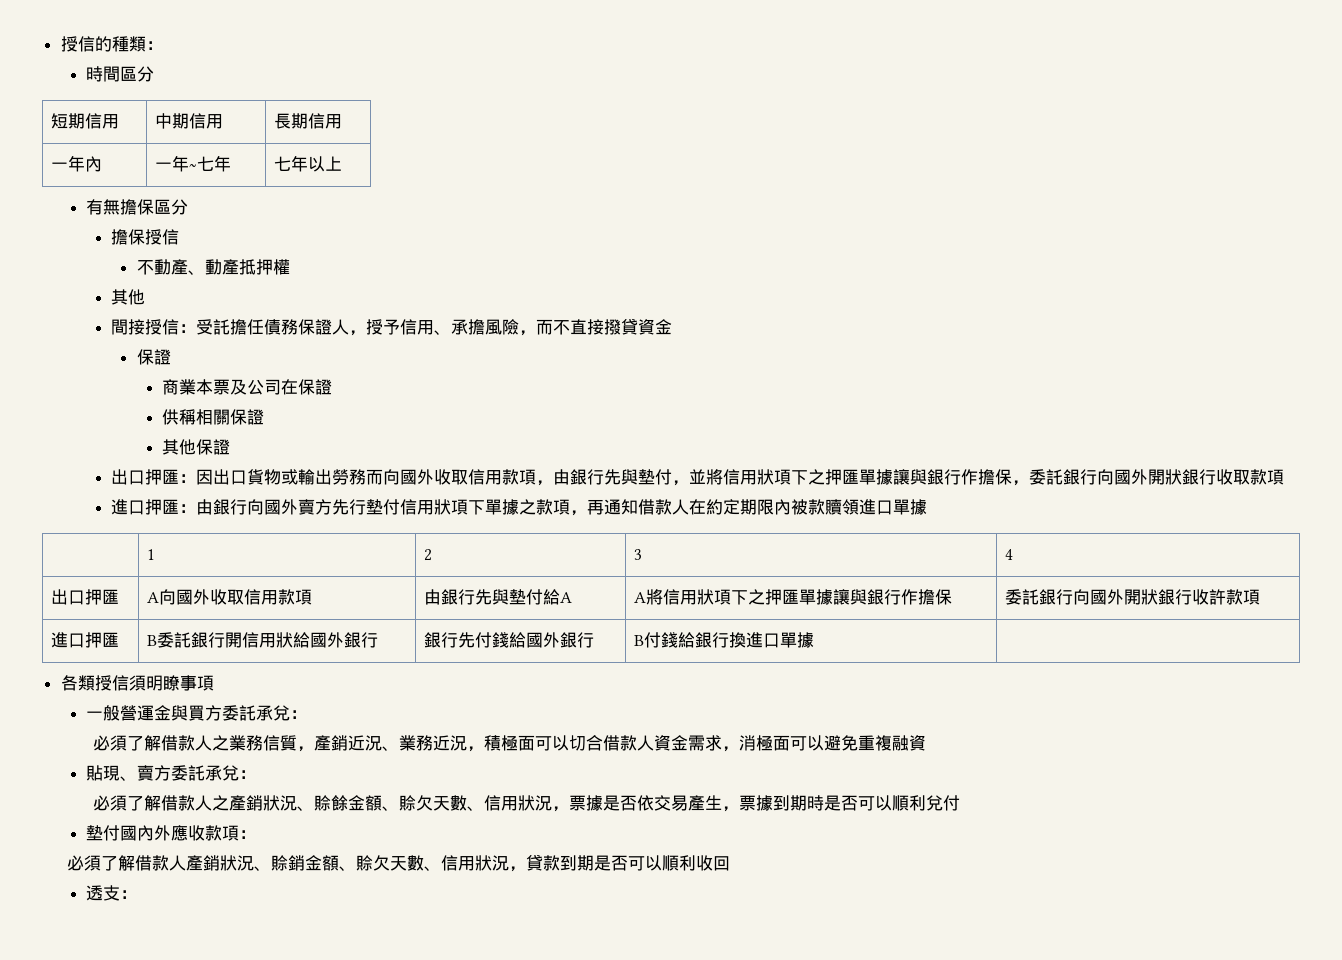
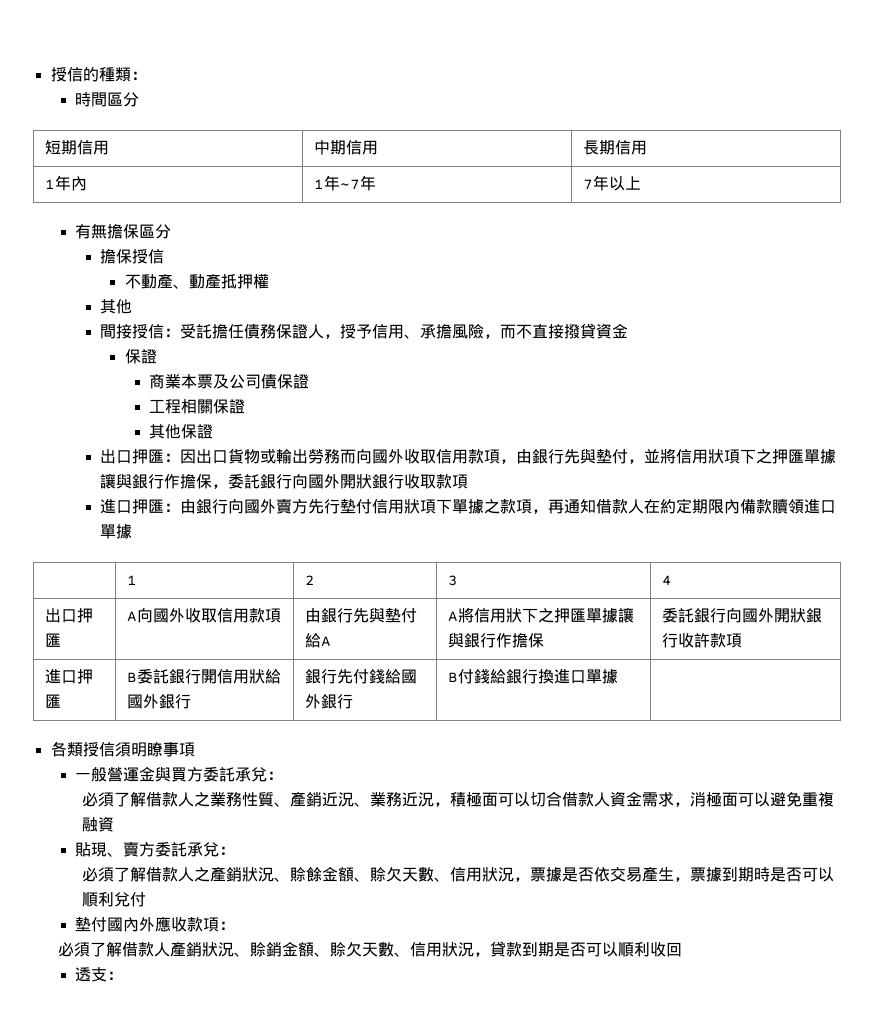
[51,162,69,170] 一 -> [45,179,56,189] 1
[155,155,215,172] 一年~七 -> [314,175,361,191] 1年~7
[274,156,292,171] 七 -> [583,179,594,190] 7
[281,379,333,395] [162,409,197,425] 在保證 // 供稱 -> [261,374,310,389] [149,399,182,414] 債保證 // 工程
[791,499,809,515] 被 -> [739,499,756,514] 備
[714,589,732,605] 項 -> (523, 615) none
[262,735,314,752] 信質， -> [242,792,291,807] 性質、

